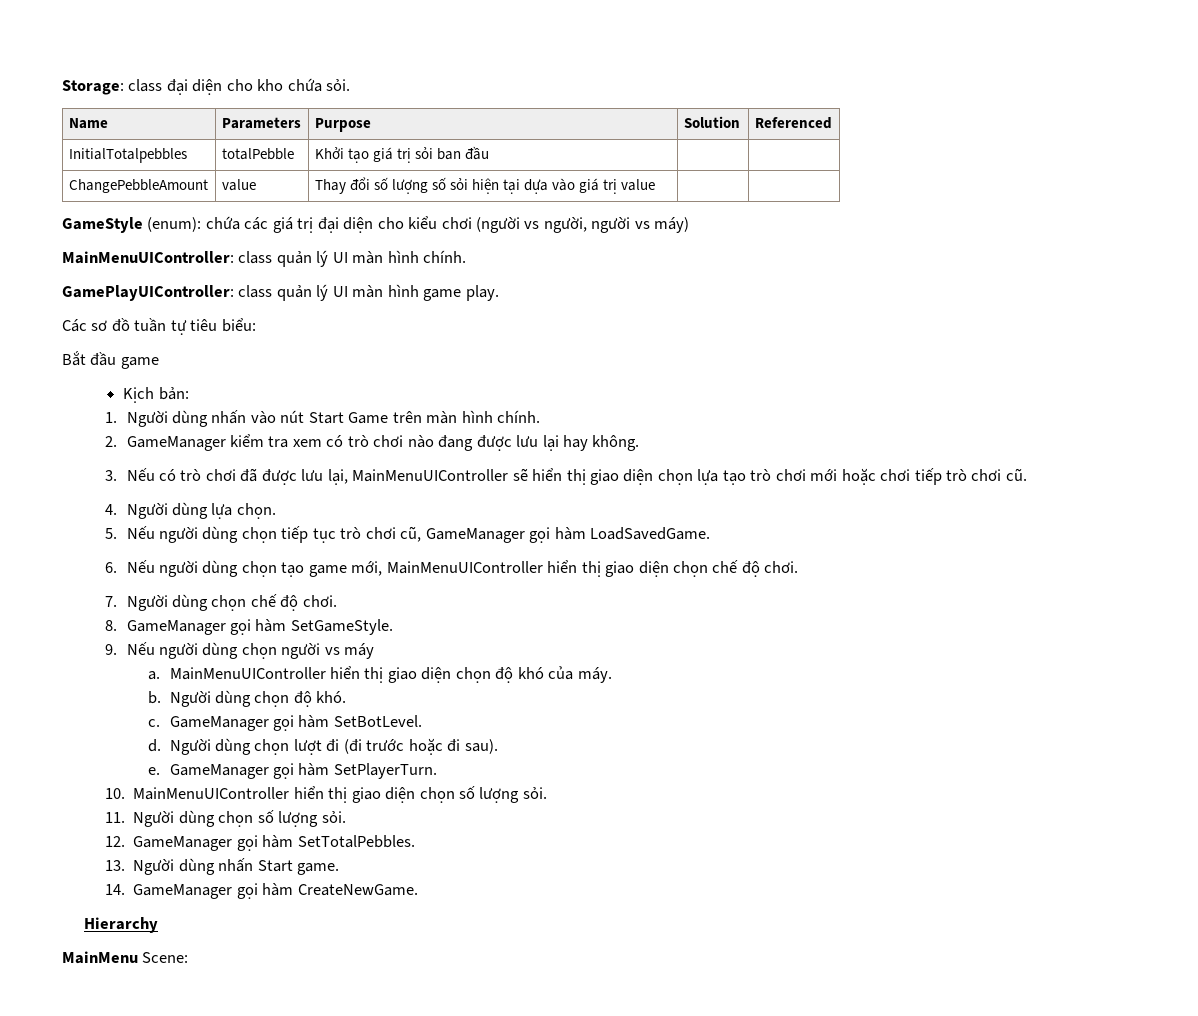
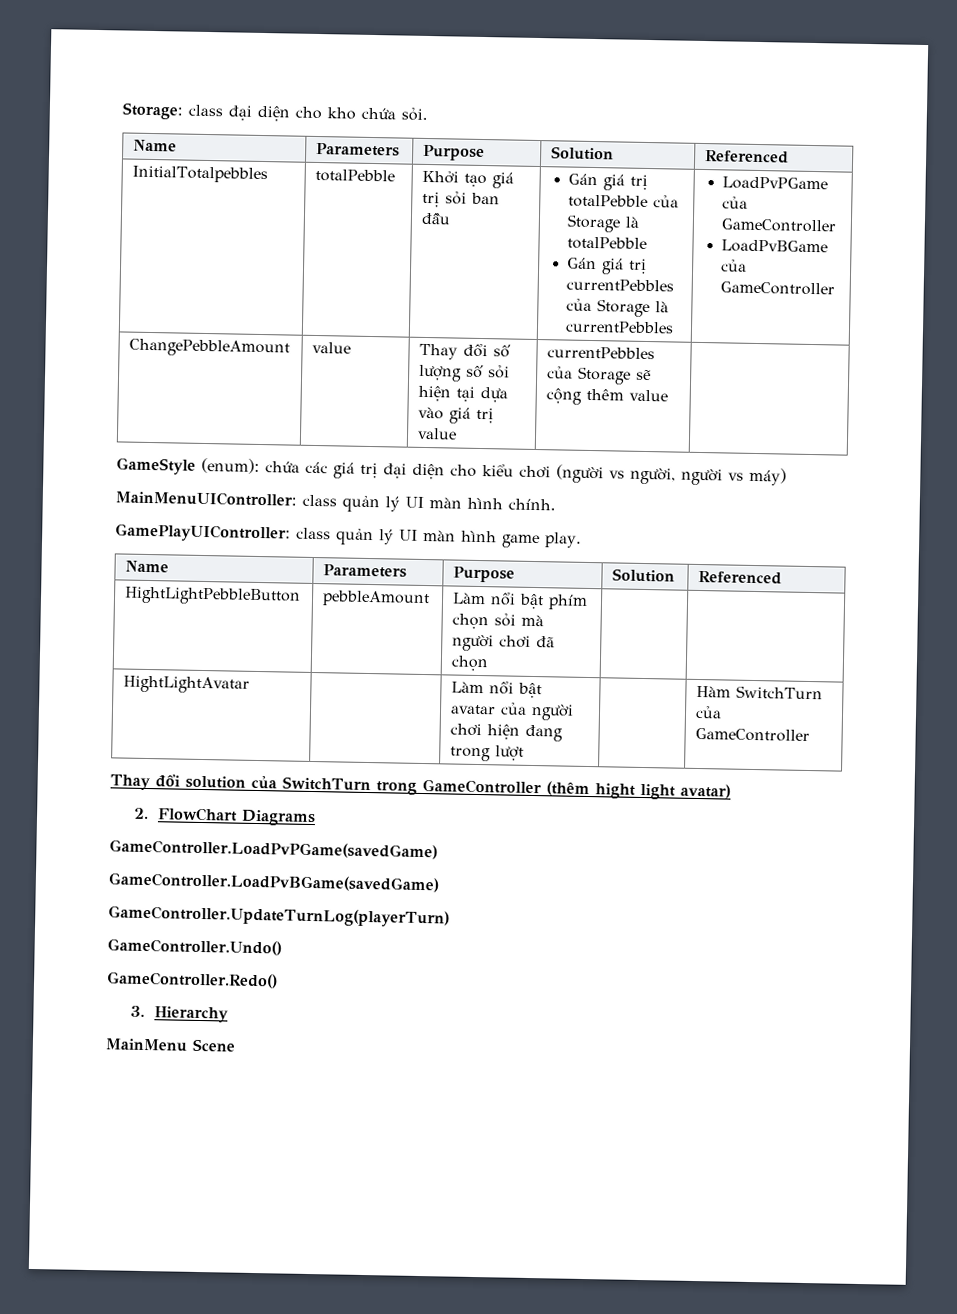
(489, 153) | -> [567,173,648,191] [567,194,679,208] [566,214,640,233] [566,236,647,250] [566,257,647,275] [565,278,674,292] [565,298,669,318] [564,320,674,334] [721,176,828,191] [721,196,748,209] [720,218,836,233] [720,239,828,254] [720,259,747,272] [719,281,835,296] Gán giá trị totalPebble của Storage là totalPebble // Gán giá trị currentPebbles của Storage là currentPebbles | LoadPvPGame của GameController // LoadPvBGame của GameController
(656, 185) none -> [547,346,656,360] [547,366,652,385] [546,388,669,405] currentPebbles của Storage sẽ cộng thêm value
[62,318,256,335] [62,351,159,369] [123,387,189,403] [105,410,541,427] [105,434,640,451] [105,468,1027,485] [105,502,276,519] [105,526,710,543] [105,560,799,577] [105,594,337,611] [105,619,393,635] [105,642,375,659] [148,666,612,683] [148,690,347,707] [148,715,422,731] [148,738,498,755] [148,763,437,779] [105,786,547,803] [105,810,346,827] [105,835,415,851] [105,858,340,875] [105,883,418,899] // Các sơ đồ tuần tự tiêu biểu: // Bắt đầu game // Kịch bản: // 1. Người dùng nhấn vào nút Start Game trên màn hình chính. // 2. GameManager kiểm tra xem có trò chơi nào đang được lưu lại hay không. // 3. Nếu có trò chơi đã được lưu lại, MainMenuUIController sẽ hiển thị giao diện chọn lựa tạo trò chơi mới hoặc chơi tiếp trò chơi cũ. // 4. Người dùng lựa chọn. // 5. Nếu người dùng chọn tiếp tục trò chơi cũ, GameManager gọi hàm LoadSavedGame. // 6. Nếu người dùng chọn tạo game mới, MainMenuUIController hiển thị giao diện chọn chế độ chơi. // 7. Người dùng chọn chế độ chơi. // 8. GameManager gọi hàm SetGameStyle. // 9. Nếu người dùng chọn người vs máy // a. MainMenuUIController hiển thị giao diện chọn độ khó của máy. // b. Người dùng chọn độ khó. // c. GameManager gọi hàm SetBotLevel. // d. Người dùng chọn lượt đi (đi trước hoặc đi sau). // e. GameManager gọi hàm SetPlayerTurn. // 10. MainMenuUIController hiển thị giao diện chọn số lượng sỏi. // 11. Người dùng chọn số lượng sỏi. // 12. GameManager gọi hàm SetTotalPebbles. // 13. Người dùng nhấn Start game. // 14. GameManager gọi hàm CreateNewGame. // -> [125,560,170,573] [323,564,408,578] [453,566,516,583] [612,568,676,583] [698,570,783,585] [124,586,302,606] [322,590,431,608] [452,592,589,610] [452,613,545,630] [452,634,556,652] [451,655,490,672] [123,675,251,694] [451,681,543,699] [450,702,575,721] [450,723,564,742] [450,745,525,762] [696,685,824,700] [695,705,723,719] [695,727,811,743] [110,774,731,800] [134,807,317,827] [109,839,438,860] [108,872,439,893] [108,905,450,928] [107,938,282,956] [106,971,278,989] [130,1005,146,1018] // Name | Parameters | Purpose | Solution | Referenced // HightLightPebbleButton | pebbleAmount | Làm nổi bật phím chọn sỏi mà người chơi đã chọn | | // HightLightAvatar | | Làm nổi bật avatar của người chơi hiện đang trong lượt | | Hàm SwitchTurn của GameController // Thay đổi solution của SwitchTurn trong GameController (thêm hight light avatar) // 2. FlowChart Diagrams // GameController.LoadPvPGame(savedGame) // GameController.LoadPvBGame(savedGame) // GameController.UpdateTurnLog(playerTurn) // GameController.Undo() // GameController.Redo() // 3.
[142,952,189,963] Scene: -> [192,1038,236,1052] Scene

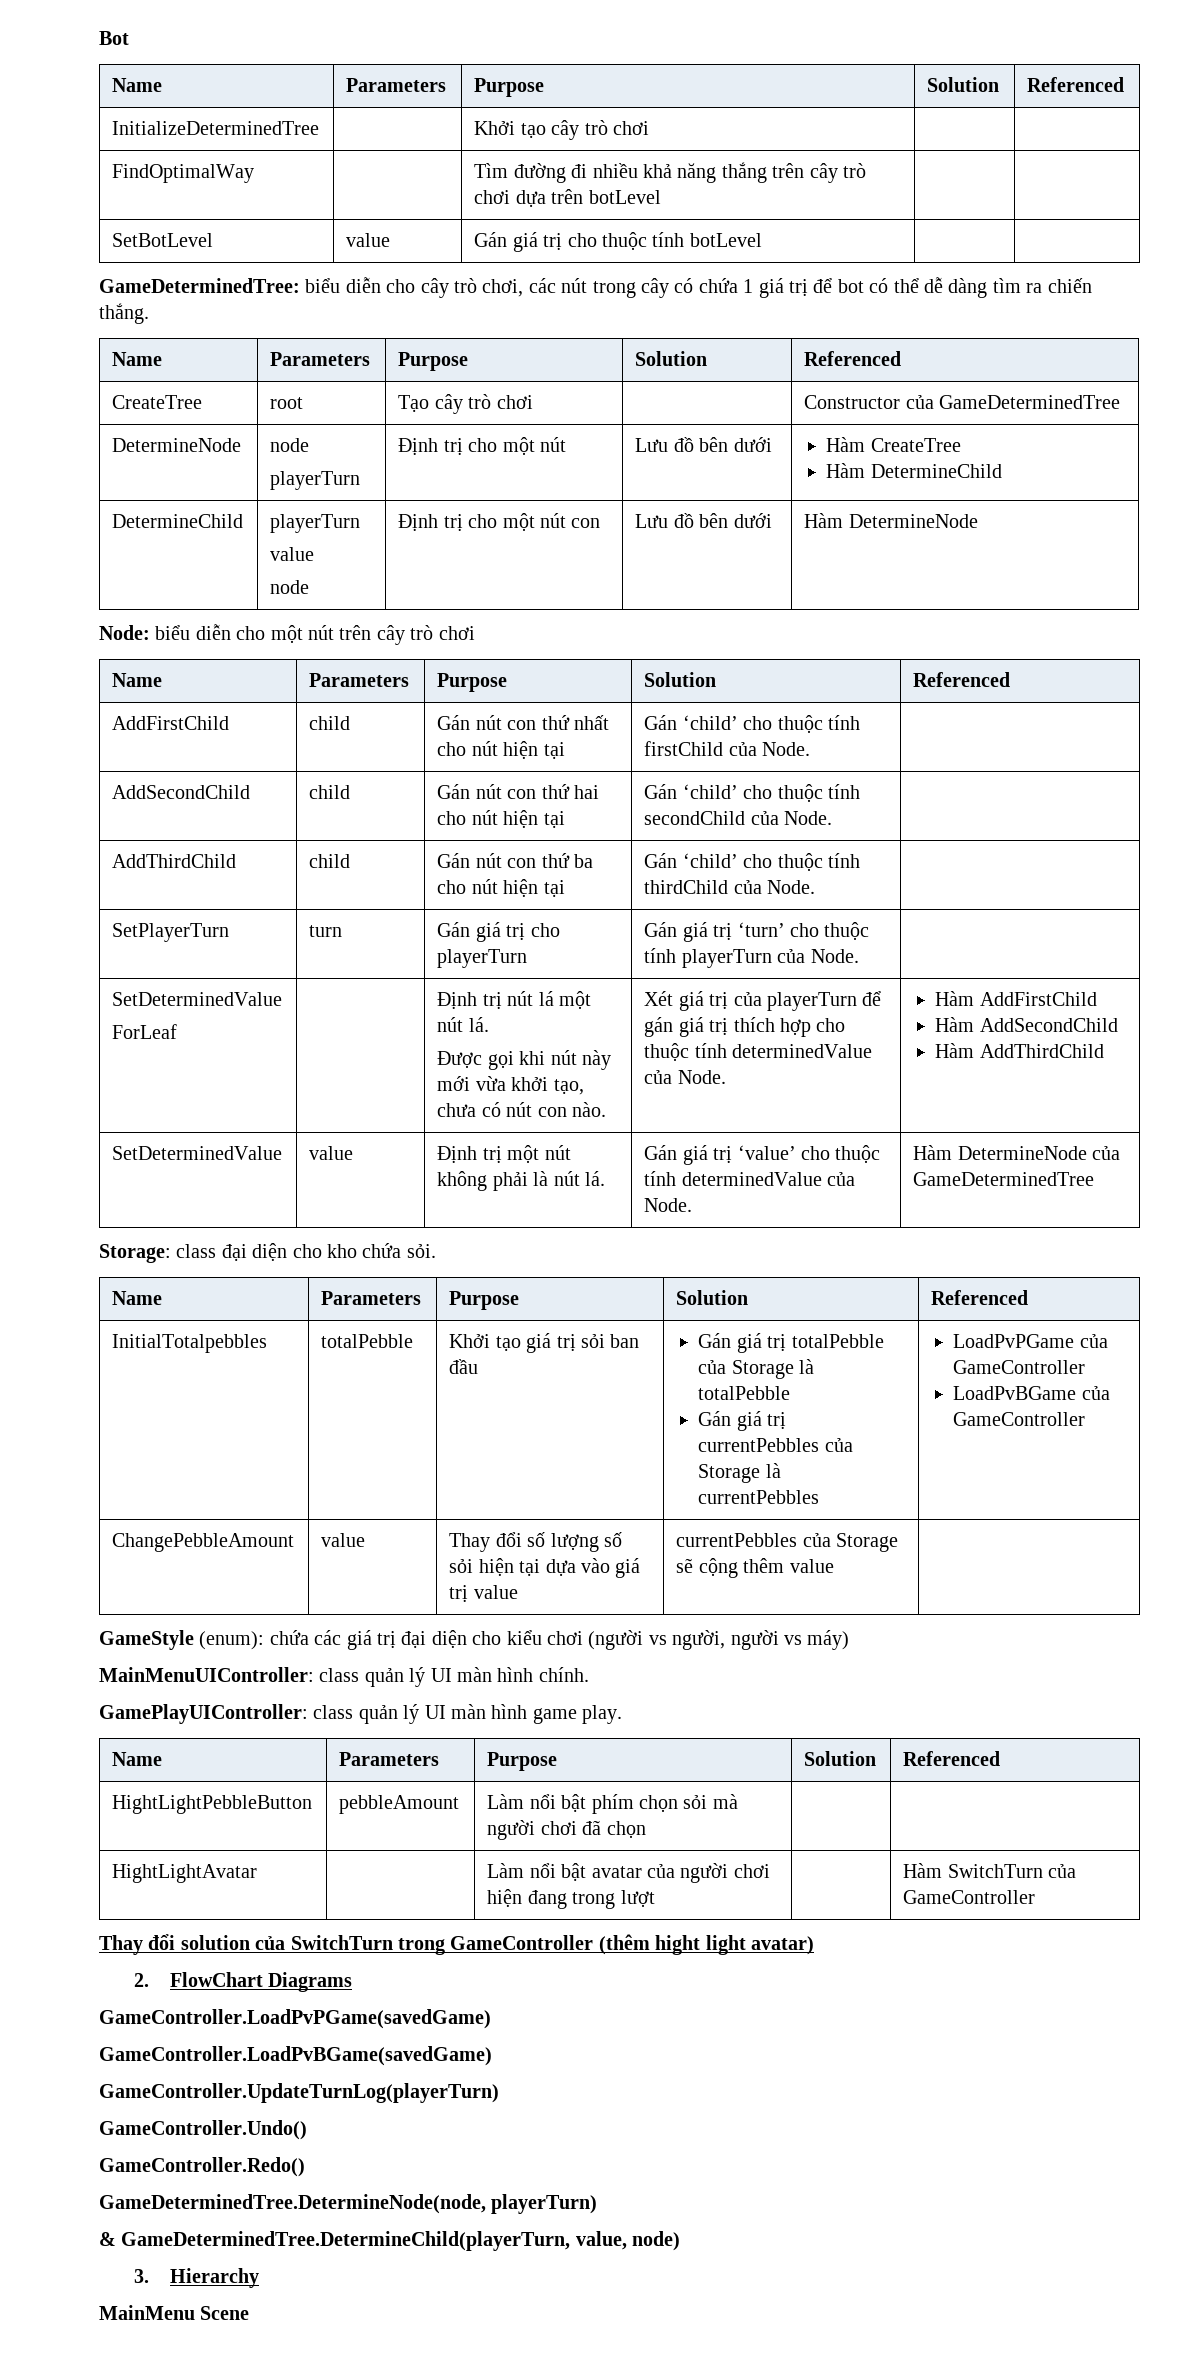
(122, 111) none -> [99,31,129,45] [112,78,163,92] [346,78,447,92] [474,78,545,97] [927,77,1000,92] [1027,77,1125,92] [112,121,320,135] [474,120,649,140] [112,164,255,183] [474,162,866,183] [474,189,661,207] [112,233,214,247] [346,233,391,247] [474,232,762,252] [99,277,1092,298] [99,303,149,324] [112,352,163,366] [270,352,371,366] [398,352,469,371] [635,351,708,366] [804,351,902,366] [112,395,203,409] [270,397,304,409] [398,394,533,414] [804,395,1121,409] [112,438,242,452] [270,438,310,452] [270,471,361,490] [398,437,566,455] [635,437,772,452] [826,437,961,452] [826,463,1002,478] [112,514,244,528] [270,514,361,533] [270,547,315,561] [270,580,310,594] [398,513,601,531] [635,513,772,528] [804,513,978,528] [99,624,475,645] [112,673,163,687] [309,673,410,687] [437,673,508,692] [644,672,717,687] [913,672,1011,687] [112,716,230,730] [309,716,351,730] [437,715,609,730] [437,741,565,759] [644,715,860,733] [644,741,811,756] [112,785,251,799] [309,785,351,799] [437,784,599,799] [437,810,565,828] [644,784,860,802] [644,811,833,825] [112,854,237,868] [309,854,351,868] [437,853,593,868] [437,879,565,897] [644,853,860,871] [644,880,816,894] [112,923,230,942] [309,925,343,937] [437,922,560,942] [437,949,528,968] [644,922,870,942] [644,948,859,968] [112,992,283,1006] [112,1024,178,1039] [437,991,591,1009] [437,1017,489,1032] [437,1050,611,1070] [437,1076,584,1095] [437,1102,606,1117] [644,991,882,1011] [644,1017,846,1037] [644,1043,873,1061] [644,1070,726,1084] [935,991,1097,1006] [935,1017,1118,1032] [935,1043,1104,1058] [112,1146,283,1160] [309,1146,354,1160] [437,1145,571,1163] [437,1171,605,1191] [644,1145,881,1165] [644,1171,856,1186] [644,1198,693,1212] [913,1145,1121,1160] [913,1172,1095,1186] Bot // Name | Parameters | Purpose | Solution | Referenced // InitializeDeterminedTree | | Khởi tạo cây trò chơi | | // FindOptimalWay | | Tìm đường đi nhiều khả năng thắng trên cây trò chơi dựa trên botLevel | | // SetBotLevel | value | Gán giá trị cho thuộc tính botLevel | | // GameDeterminedTree: biểu diễn cho cây trò chơi, các nút trong cây có chứa 1 giá trị để bot có thể dễ dàng tìm ra chiến thắng. // Name | Parameters | Purpose | Solution | Referenced // CreateTree | root | Tạo cây trò chơi | | Constructor của GameDeterminedTree // DetermineNode | node // playerTurn | Định trị cho một nút | Lưu đồ bên dưới | Hàm CreateTree // Hàm DetermineChild // DetermineChild | playerTurn // value // node | Định trị cho một nút con | Lưu đồ bên dưới | Hàm DetermineNode // Node: biểu diễn cho một nút trên cây trò chơi // Name | Parameters | Purpose | Solution | Referenced // AddFirstChild | child | Gán nút con thứ nhất cho nút hiện tại | Gán ‘child’ cho thuộc tính firstChild của Node. | // AddSecondChild | child | Gán nút con thứ hai cho nút hiện tại | Gán ‘child’ cho thuộc tính secondChild của Node. | // AddThirdChild | child | Gán nút con thứ ba cho nút hiện tại | Gán ‘child’ cho thuộc tính thirdChild của Node. | // SetPlayerTurn | turn | Gán giá trị cho playerTurn | Gán giá trị ‘turn’ cho thuộc tính playerTurn của Node. | // SetDeterminedValue // ForLeaf | | Định trị nút lá một nút lá. // Được gọi khi nút này mới vừa khởi tạo, chưa có nút con nào. | Xét giá trị của playerTurn để gán giá trị thích hợp cho thuộc tính determinedValue của Node. | Hàm AddFirstChild // Hàm AddSecondChild // Hàm AddThirdChild // SetDeterminedValue | value | Định trị một nút không phải là nút lá. | Gán giá trị ‘value’ cho thuộc tính determinedValue của Node. | Hàm DetermineNode của GameDeterminedTree //
(278, 980) none -> [99,2194,598,2214] [99,2231,681,2251] // GameDeterminedTree.DetermineNode(node, playerTurn) // & GameDeterminedTree.DetermineChild(playerTurn, value, node)

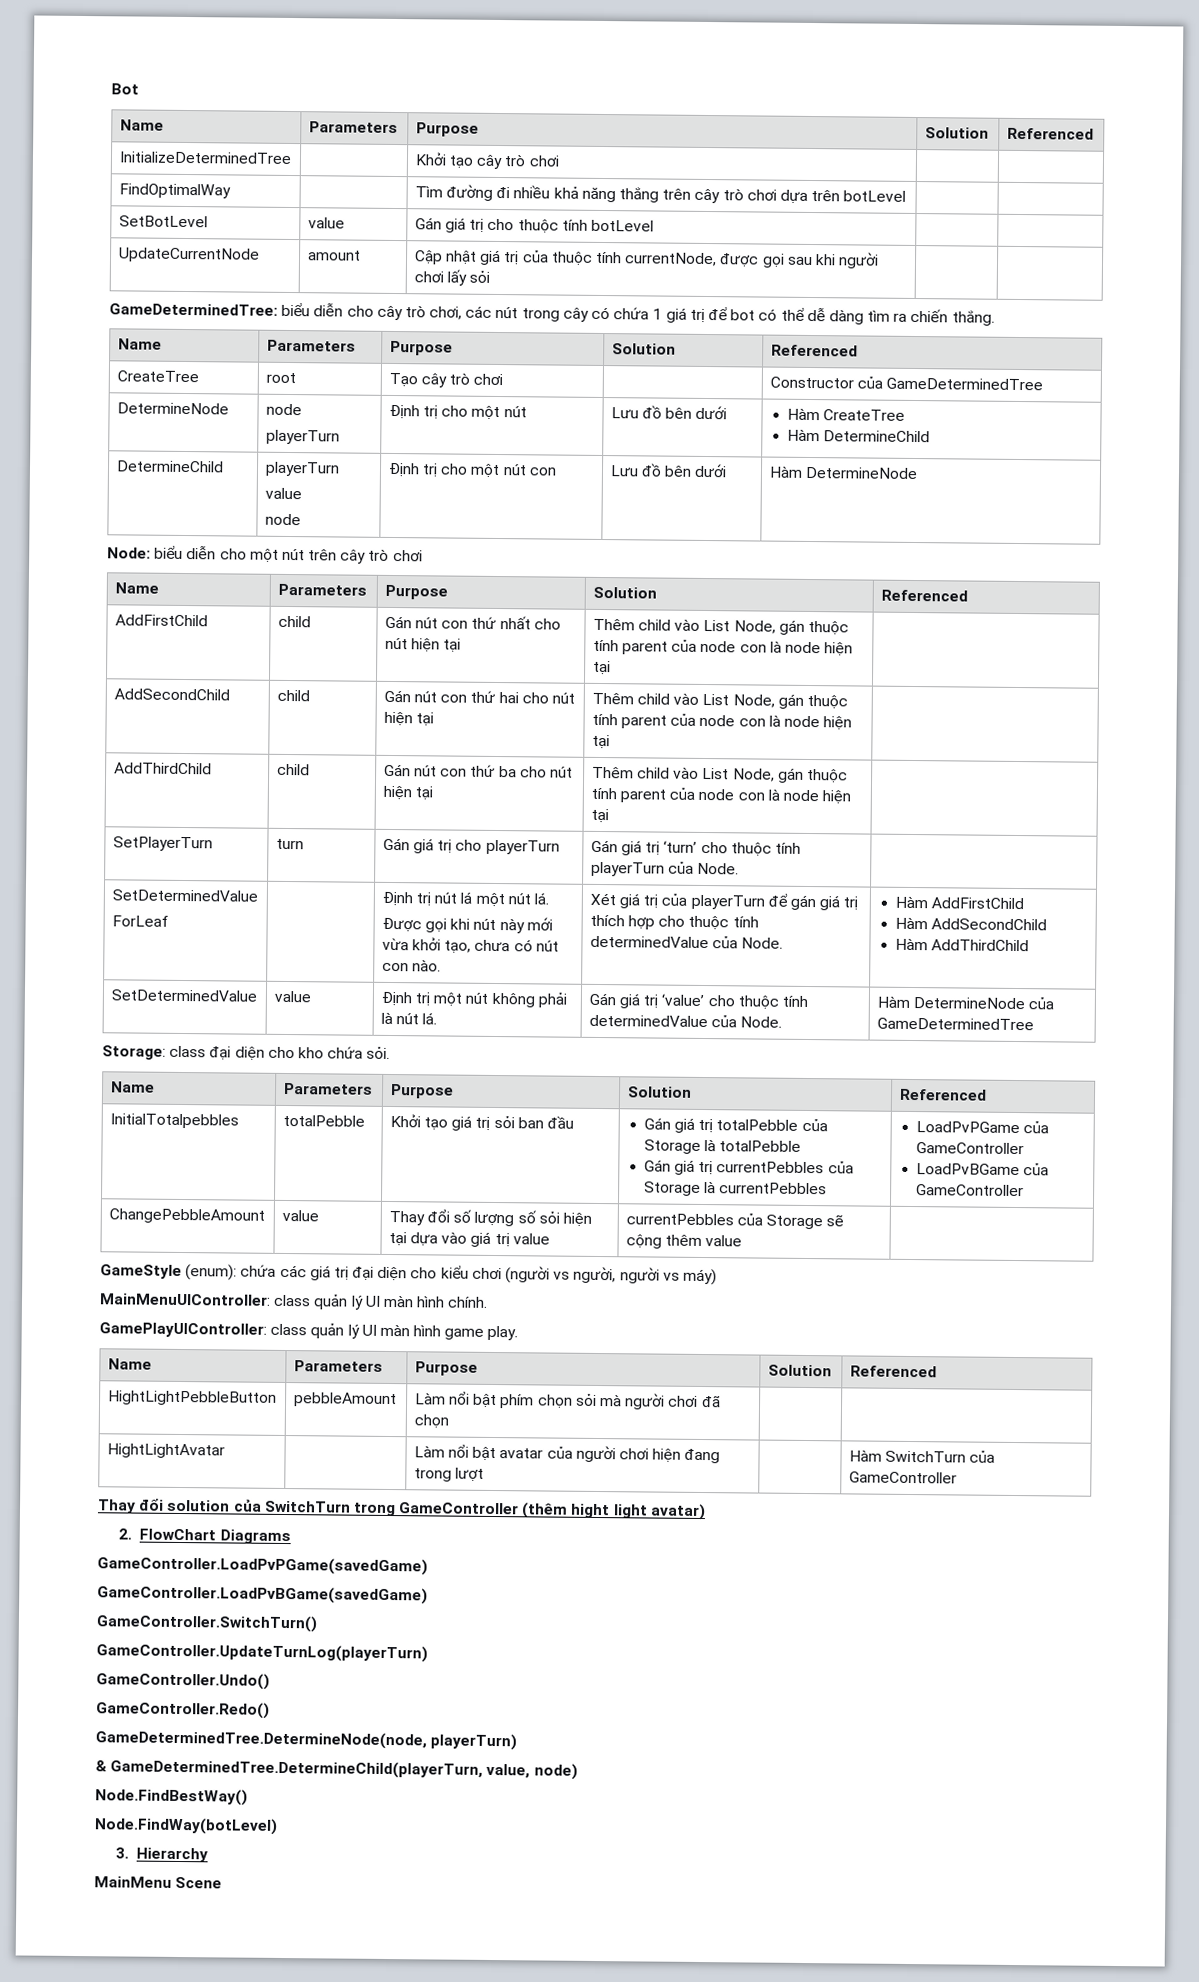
(762, 240) none -> [117,247,260,263] [307,250,361,261] [413,249,880,269] [413,269,491,286] // UpdateCurrentNode | amount | Cập nhật giá trị của thuộc tính currentNode, được gọi sau khi người chơi lấy sỏi | |
[644,715,860,733] [644,741,811,756] Gán ‘child’ cho thuộc tính firstChild của Node. -> [592,618,849,636] [592,639,854,657] [592,660,611,676] Thêm child vào List Node, gán thuộc tính parent của node con là node hiện tại
[644,784,860,802] [644,811,833,825] Gán ‘child’ cho thuộc tính secondChild của Node. -> [591,692,848,710] [591,713,853,731] [591,734,610,750] Thêm child vào List Node, gán thuộc tính parent của node con là node hiện tại
[644,853,860,871] [644,880,816,894] Gán ‘child’ cho thuộc tính thirdChild của Node. -> [591,766,848,784] [590,787,852,805] [590,808,609,824] Thêm child vào List Node, gán thuộc tính parent của node con là node hiện tại
(492, 2056) none -> [96,1614,317,1633] // GameController.SwitchTurn()
(681, 2241) none -> [95,1788,248,1806] [94,1817,278,1835] // Node.FindBestWay() // Node.FindWay(botLevel)

